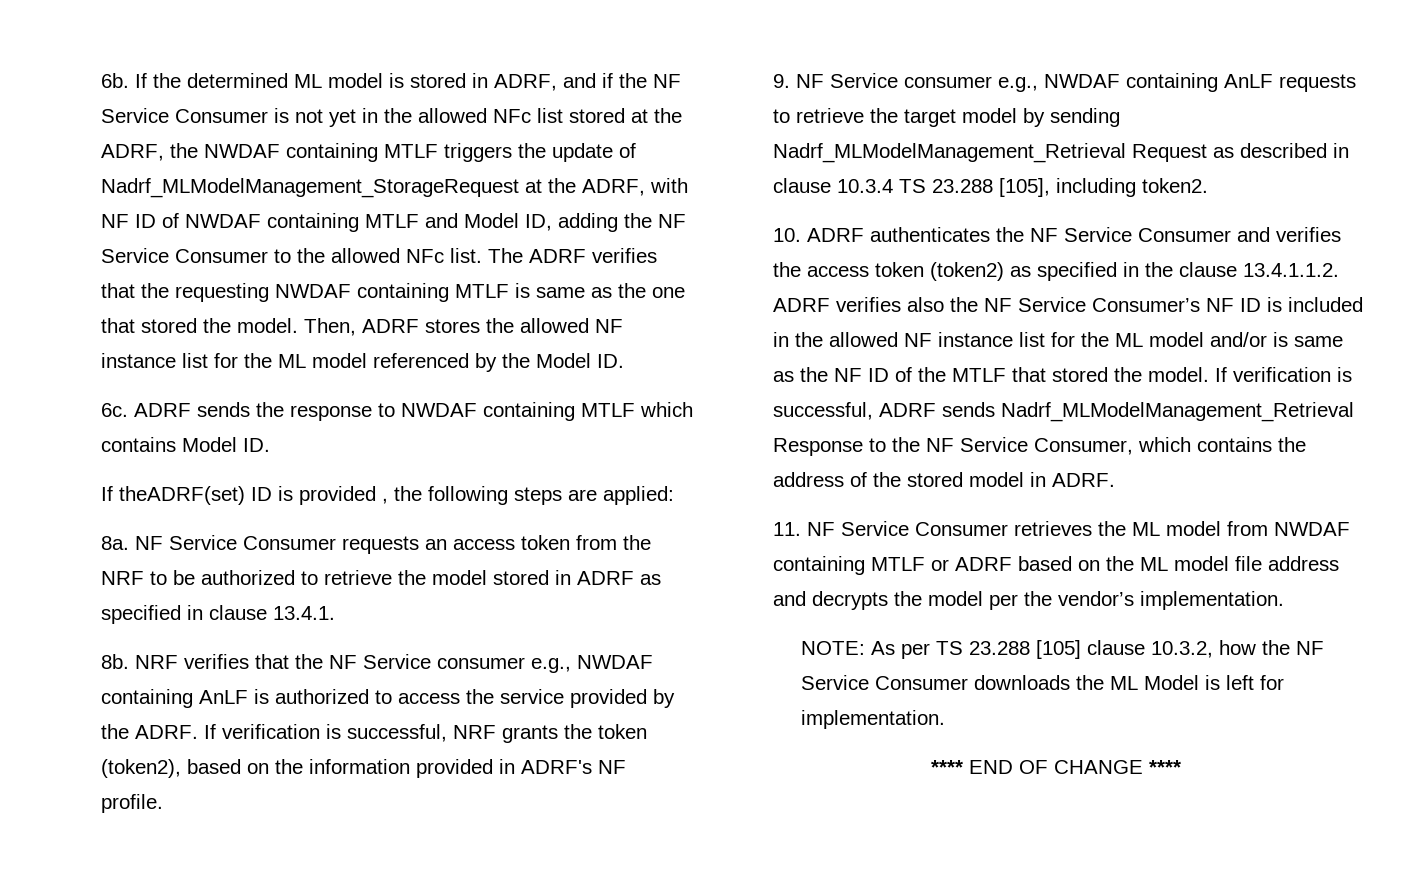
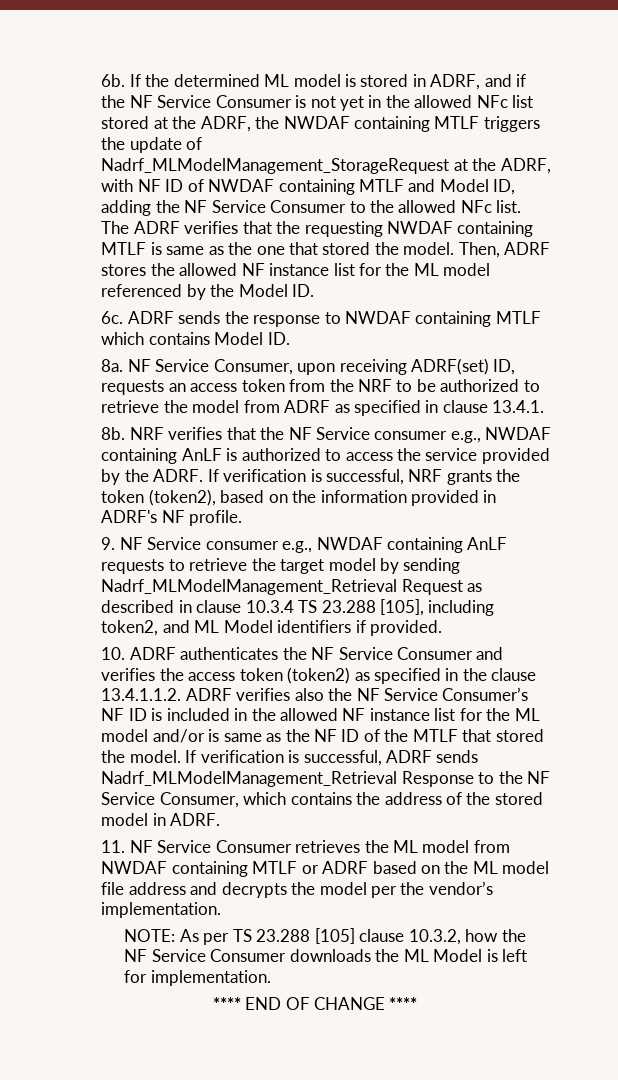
[101,486,675,505] [101,535,337,550] If theADRF(set) ID is provided , the following steps are applied: // 8a. NF Service Consumer -> [101,358,516,375] 8a. NF Service Consumer, upon receiving ADRF(set) ID,
[493,570,572,585] stored in -> [243,400,280,413] from
[1142,178,1209,193] token2. -> [101,620,442,636] token2, and ML Model identifiers if provided.

